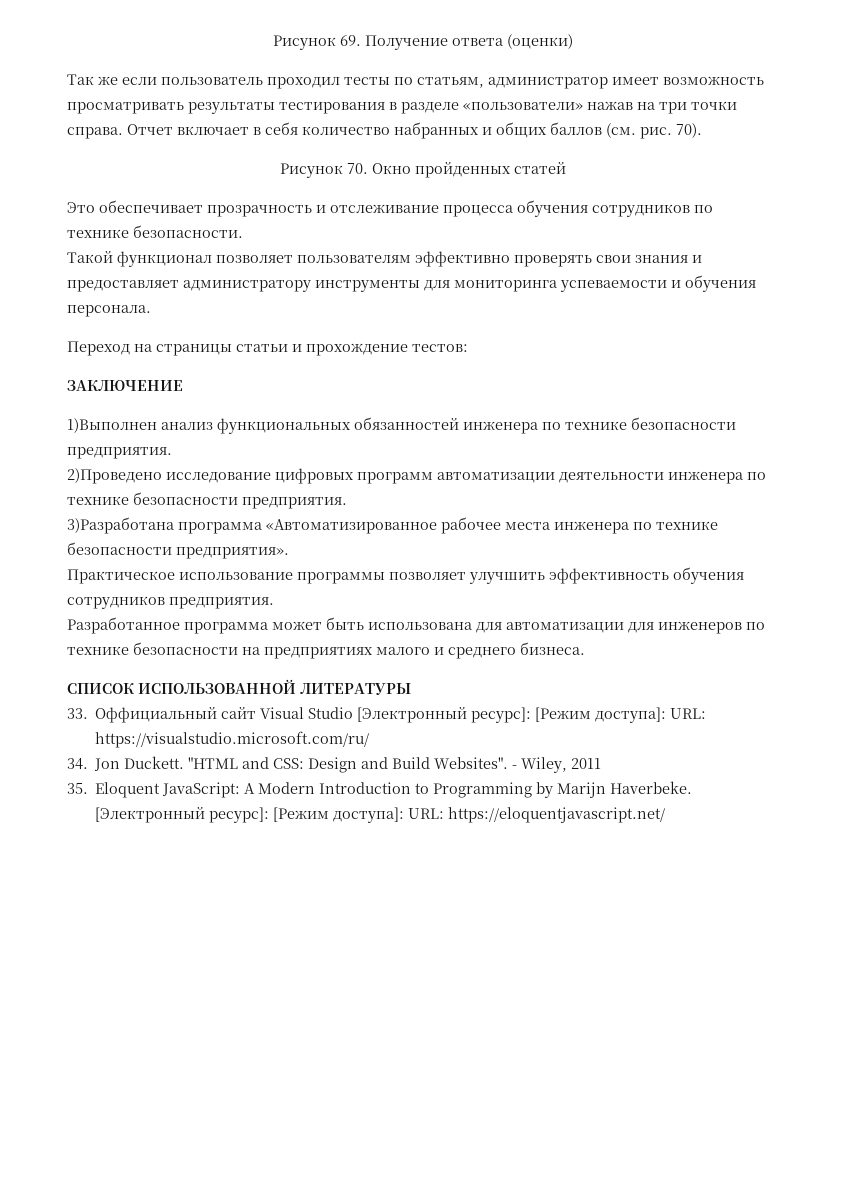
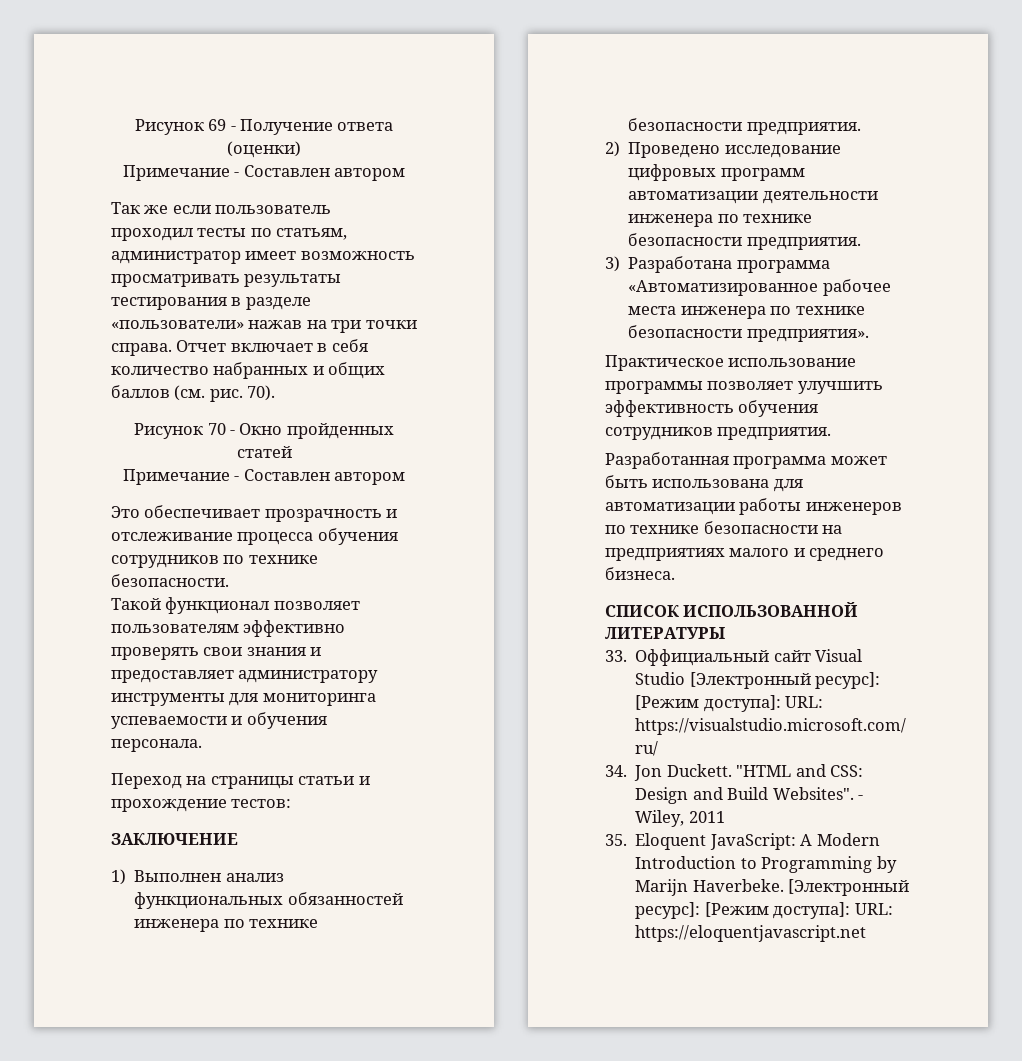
[272,35,361,50] Рисунок 69. -> [134,119,236,135] Рисунок 69 -
(573, 41) none -> [122,165,406,181] // Примечание - Составлен автором
[346,163,368,174] 70. -> [207,423,235,435] 70 -
(566, 168) none -> [122,469,406,485] // Примечание - Составлен автором
[67,418,157,433] 1)Выполнен -> [111,869,222,885] 1) Выполнен
[67,468,162,484] 2)Проведено -> [605,141,721,158] 2) Проведено
[67,517,174,534] 3)Разработана -> [605,256,733,273] 3) Разработана
[67,617,180,634] Разработанное -> [605,452,729,469] Разработанная
[628,622,654,633] для -> [739,498,802,515] работы
[448,807,666,823] https://eloquentjavascript.net/ -> [635,925,867,942] https://eloquentjavascript.net

